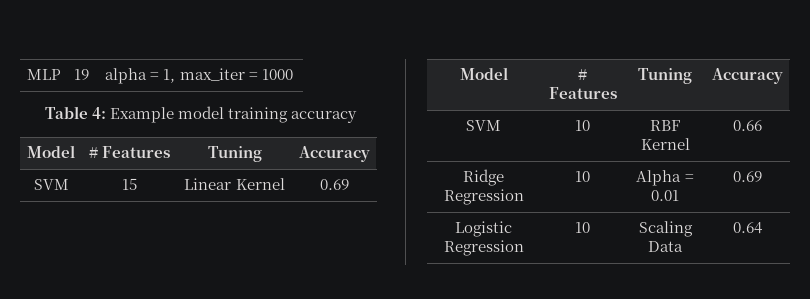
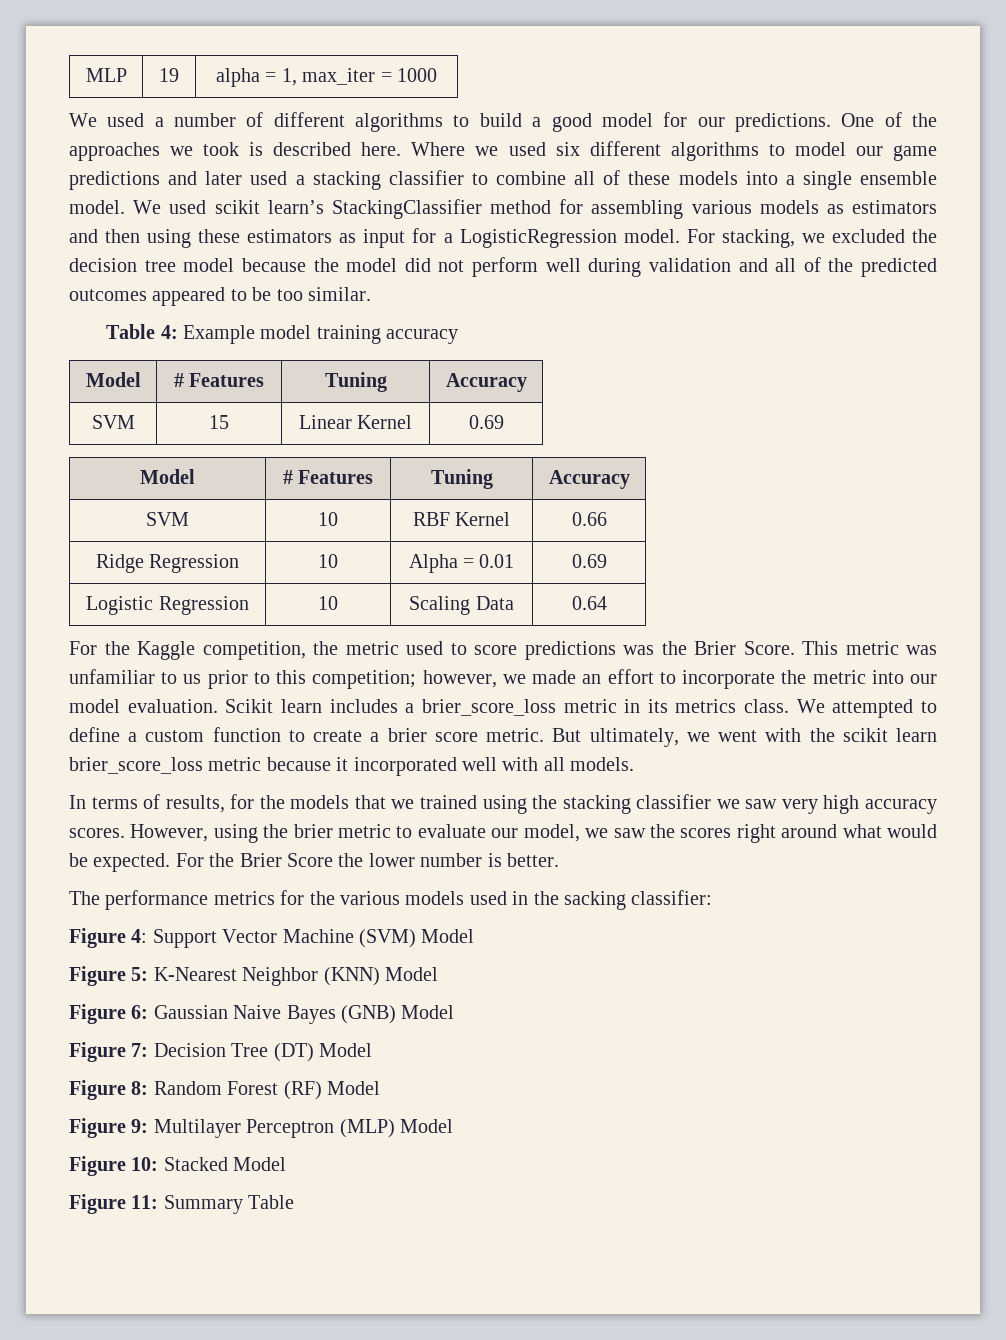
(293, 74) none -> [69,112,938,132] [69,141,938,161] [69,170,937,190] [69,199,937,219] [69,228,938,248] [69,257,937,277] [69,287,371,306] // We used a number of different algorithms to build a good model for our predictions. One of the approaches we took is described here. Where we used six different algorithms to model our game predictions and later used a stacking classifier to combine all of these models into a single ensemble model. We used scikit learn’s StackingClassifier method for assembling various models as estimators and then using these estimators as input for a LogisticRegression model. For stacking, we excluded the decision tree model because the model did not perform well during validation and all of the predicted outcomes appeared to be too similar.
(762, 228) none -> [69,641,937,660] [69,669,938,689] [69,699,937,718] [69,727,938,747] [69,757,635,776] [69,794,937,814] [69,824,937,843] [69,853,559,872] [69,890,713,910] [69,928,475,948] [69,966,438,986] [69,1004,455,1024] [69,1042,372,1062] [69,1080,380,1100] [69,1118,453,1138] [69,1156,287,1176] [69,1194,295,1214] // For the Kaggle competition, the metric used to score predictions was the Brier Score. This metric was unfamiliar to us prior to this competition; however, we made an effort to incorporate the metric into our model evaluation. Scikit learn includes a brier_score_loss metric in its metrics class. We attempted to define a custom function to create a brier score metric. But ultimately, we went with the scikit learn brier_score_loss metric because it incorporated well with all models. // In terms of results, for the models that we trained using the stacking classifier we saw very high accuracy scores. However, using the brier metric to evaluate our model, we saw the scores right around what would be expected. For the Brier Score the lower number is better. // The performance metrics for the various models used in the sacking classifier: // Figure 4: Support Vector Machine (SVM) Model // Figure 5: K-Nearest Neighbor (KNN) Model // Figure 6: Gaussian Naive Bayes (GNB) Model // Figure 7: Decision Tree (DT) Model // Figure 8: Random Forest (RF) Model // Figure 9: Multilayer Perceptron (MLP) Model // Figure 10: Stacked Model // Figure 11: Summary Table

